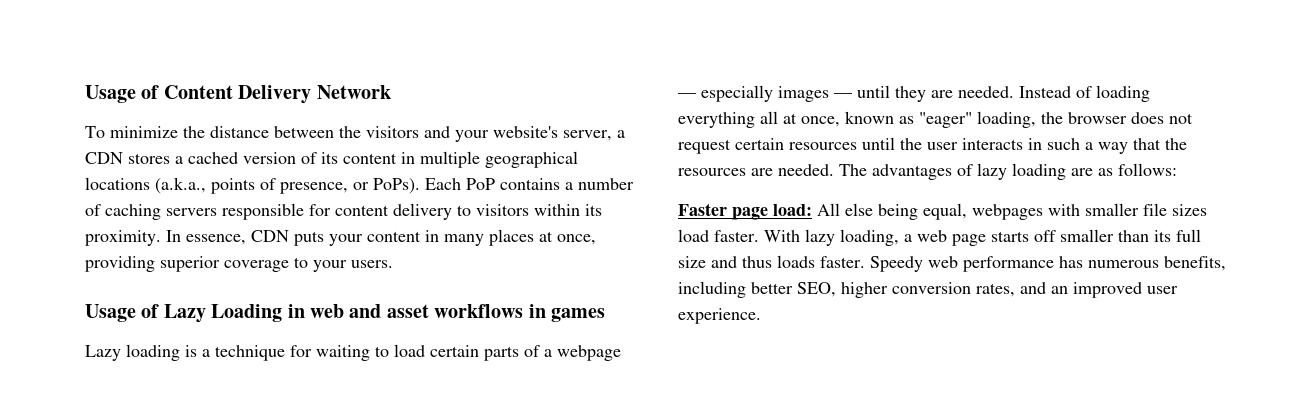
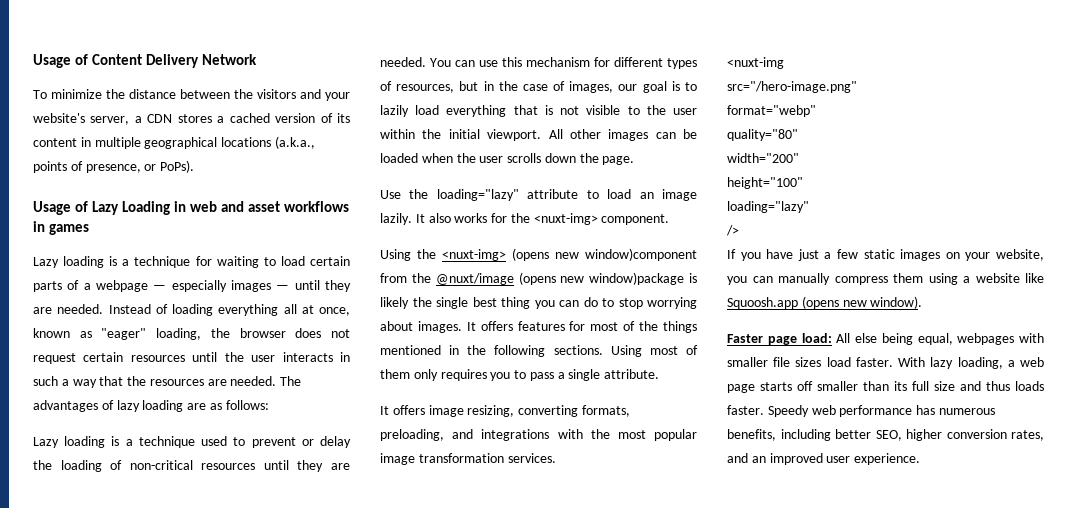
[425,178,634,190] [85,203,602,220] [85,229,596,246] [85,256,393,272] Each PoP contains a number of caching servers responsible for content delivery to visitors within its proximity. In essence, CDN puts your content in many places at once, providing superior coverage to your users. -> (195, 166) none
(1177, 169) none -> [33,436,352,448] [33,460,350,472] [380,57,697,69] [380,81,697,93] [380,105,697,117] [380,129,697,141] [380,153,635,165] [380,189,697,201] [380,213,670,225] [380,248,697,261] [380,272,697,285] [380,297,697,309] [380,321,697,333] [380,345,698,357] [380,369,660,381] [380,405,630,417] [380,429,697,441] [380,453,556,465] [727,57,784,69] [727,81,857,93] [727,105,816,117] [727,129,798,141] [727,153,799,163] [727,177,803,189] [727,201,809,213] [726,225,739,236] [727,249,1044,261] [727,273,1044,285] [727,296,923,309] // Lazy loading is a technique used to prevent or delay the loading of non-critical resources until they are needed. You can use this mechanism for different types of resources, but in the case of images, our goal is to lazily load everything that is not visible to the user within the initial viewport. All other images can be loaded when the user scrolls down the page. // Use the loading="lazy" attribute to load an image lazily. It also works for the <nuxt-img> component. // Using the <nuxt-img> (opens new window)component from the @nuxt/image (opens new window)package is likely the single best thing you can do to stop worrying about images. It offers features for most of the things mentioned in the following sections. Using most of them only requires you to pass a single attribute. // It offers image resizing, converting formats, preloading, and integrations with the most popular image transformation services. // <nuxt-img // src="/hero-image.png" // format="webp" // quality="80" // width="200" // height="100" // loading="lazy" // /> // If you have just a few static images on your website, you can manually compress them using a website like Squoosh.app (opens new window).

